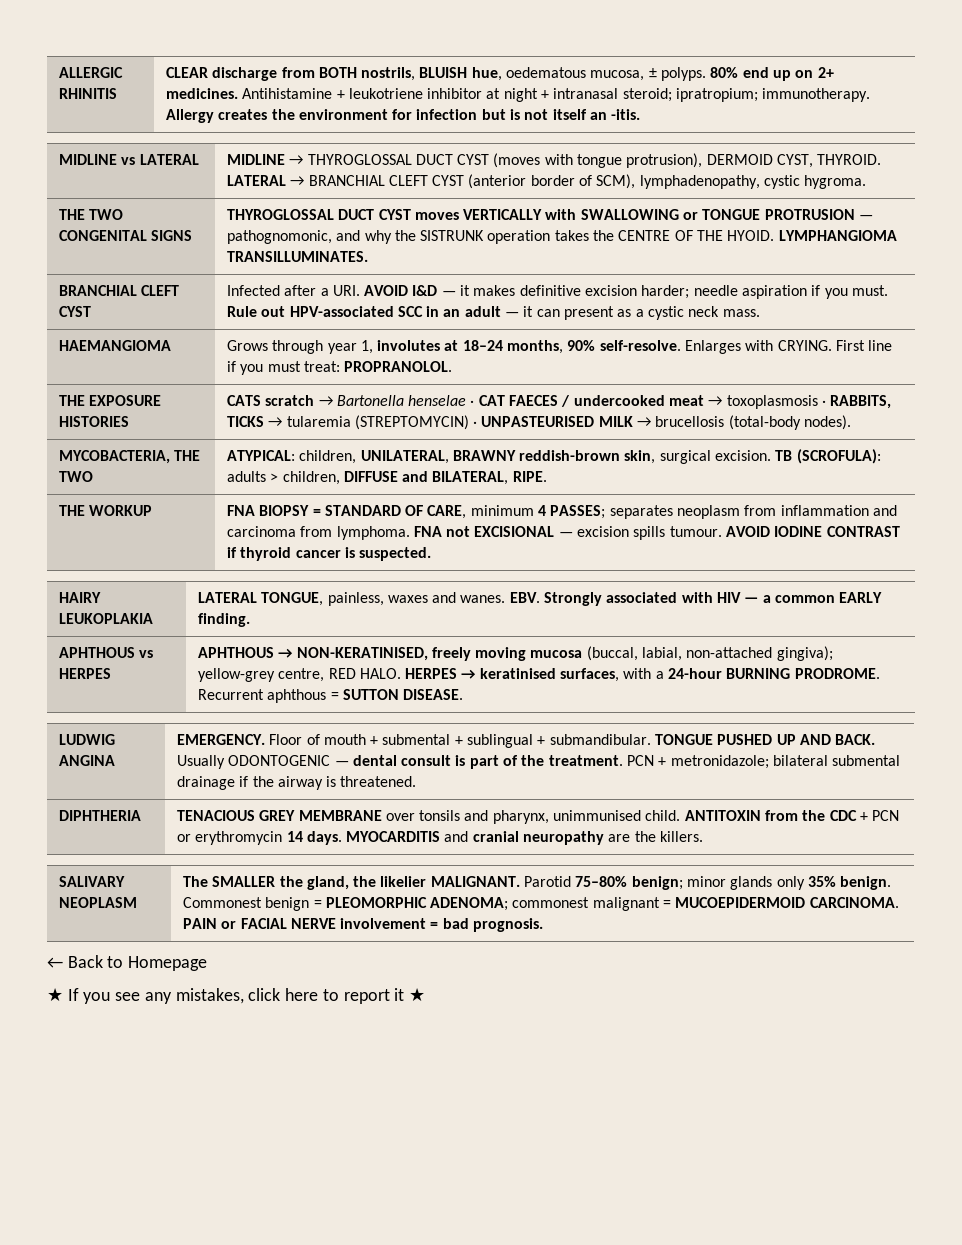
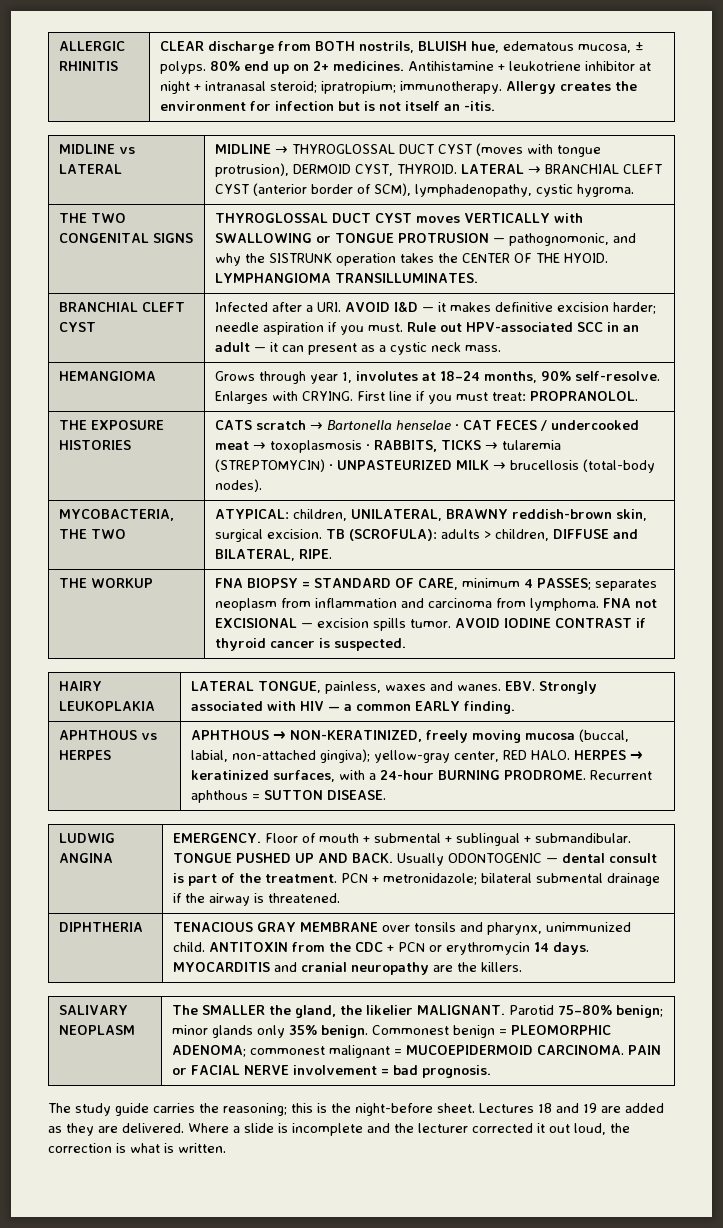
[506,67,587,78] oedematous -> [503,41,575,51] edematous
[618,230,671,241] CENTRE -> [462,253,511,263] CENTER
[58,340,171,351] HAEMANGIOMA -> [59,371,157,381] HEMANGIOMA
[509,395,559,406] FAECES -> [496,420,538,430] FECES
[481,416,595,427] UNPASTEURISED -> [337,460,453,470] UNPASTEURIZED
[669,526,722,537] tumour. -> [410,619,452,628] tumor.
[296,647,428,661] NON-KERATINISED, -> [290,730,423,742] NON-KERATINIZED,
[197,668,325,682] yellow-grey centre, -> [374,750,500,763] yellow-gray center,
[479,668,556,679] keratinised -> [191,770,270,780] keratinized
[259,810,296,821] GREY -> [257,922,297,932] GRAY
[553,810,642,821] unimmunised -> [546,922,632,932] unimmunized
[47,955,208,971] [47,987,425,1004] ← Back to Homepage // ★ If you see any mistakes, click here to report it ★ -> [48,1103,664,1116] [48,1123,630,1136] [48,1143,226,1153] The study guide carries the reasoning; this is the night-before sheet. Lectures 18 and 19 are added as they are delivered. Where a slide is incomplete and the lecturer corrected it out loud, the correction is what is written.

